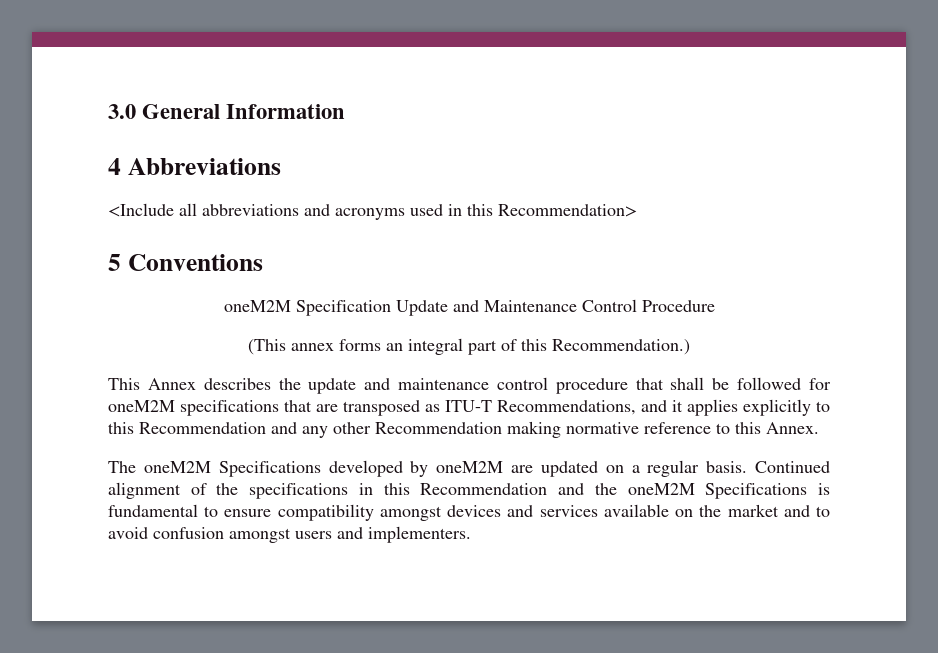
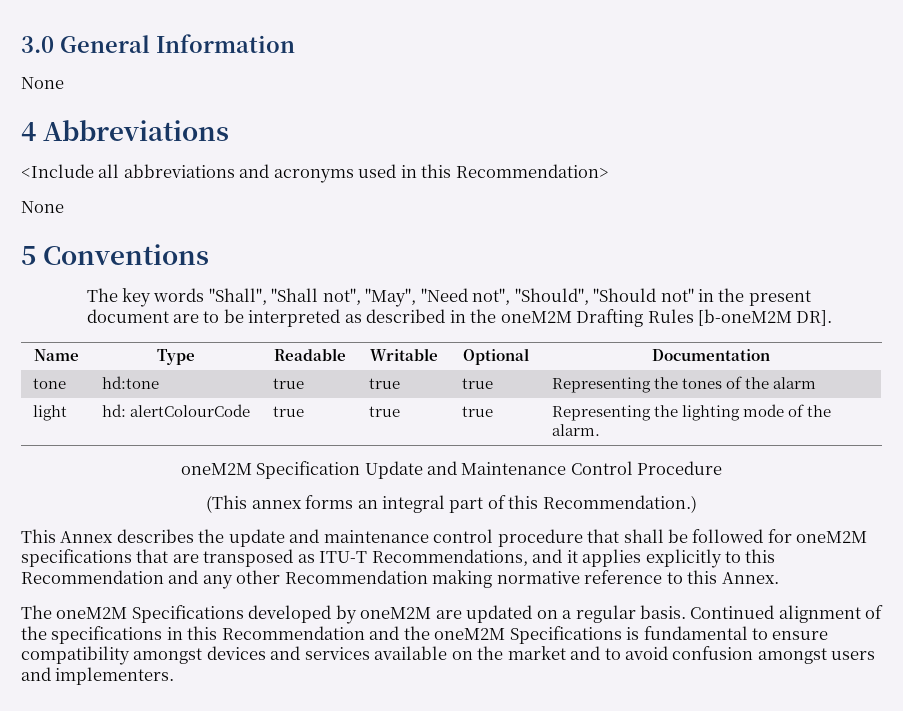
(346, 111) none -> [21,77,64,89] // None
(637, 210) none -> [21,201,64,213] // None
(263, 262) none -> [86,288,811,307] [86,309,833,327] [33,349,79,361] [157,349,195,365] [273,348,346,361] [370,348,438,361] [462,348,529,365] [652,349,770,361] [32,378,66,389] [101,376,159,389] [272,378,304,389] [368,378,400,389] [461,378,493,389] [551,376,816,393] [32,405,67,421] [101,404,250,417] [272,406,304,417] [368,406,400,417] [461,406,493,417] [551,404,831,421] [551,424,600,436] // The key words "Shall", "Shall not", "May", "Need not", "Should", "Should not" in the present document are to be interpreted as described in the oneM2M Drafting Rules [b-oneM2M DR]. // Name | Type | Readable | Writable | Optional | Documentation // tone | hd:tone | true | true | true | Representing the tones of the alarm // light | hd: alertColourCode | true | true | true | Representing the lighting mode of the alarm.

